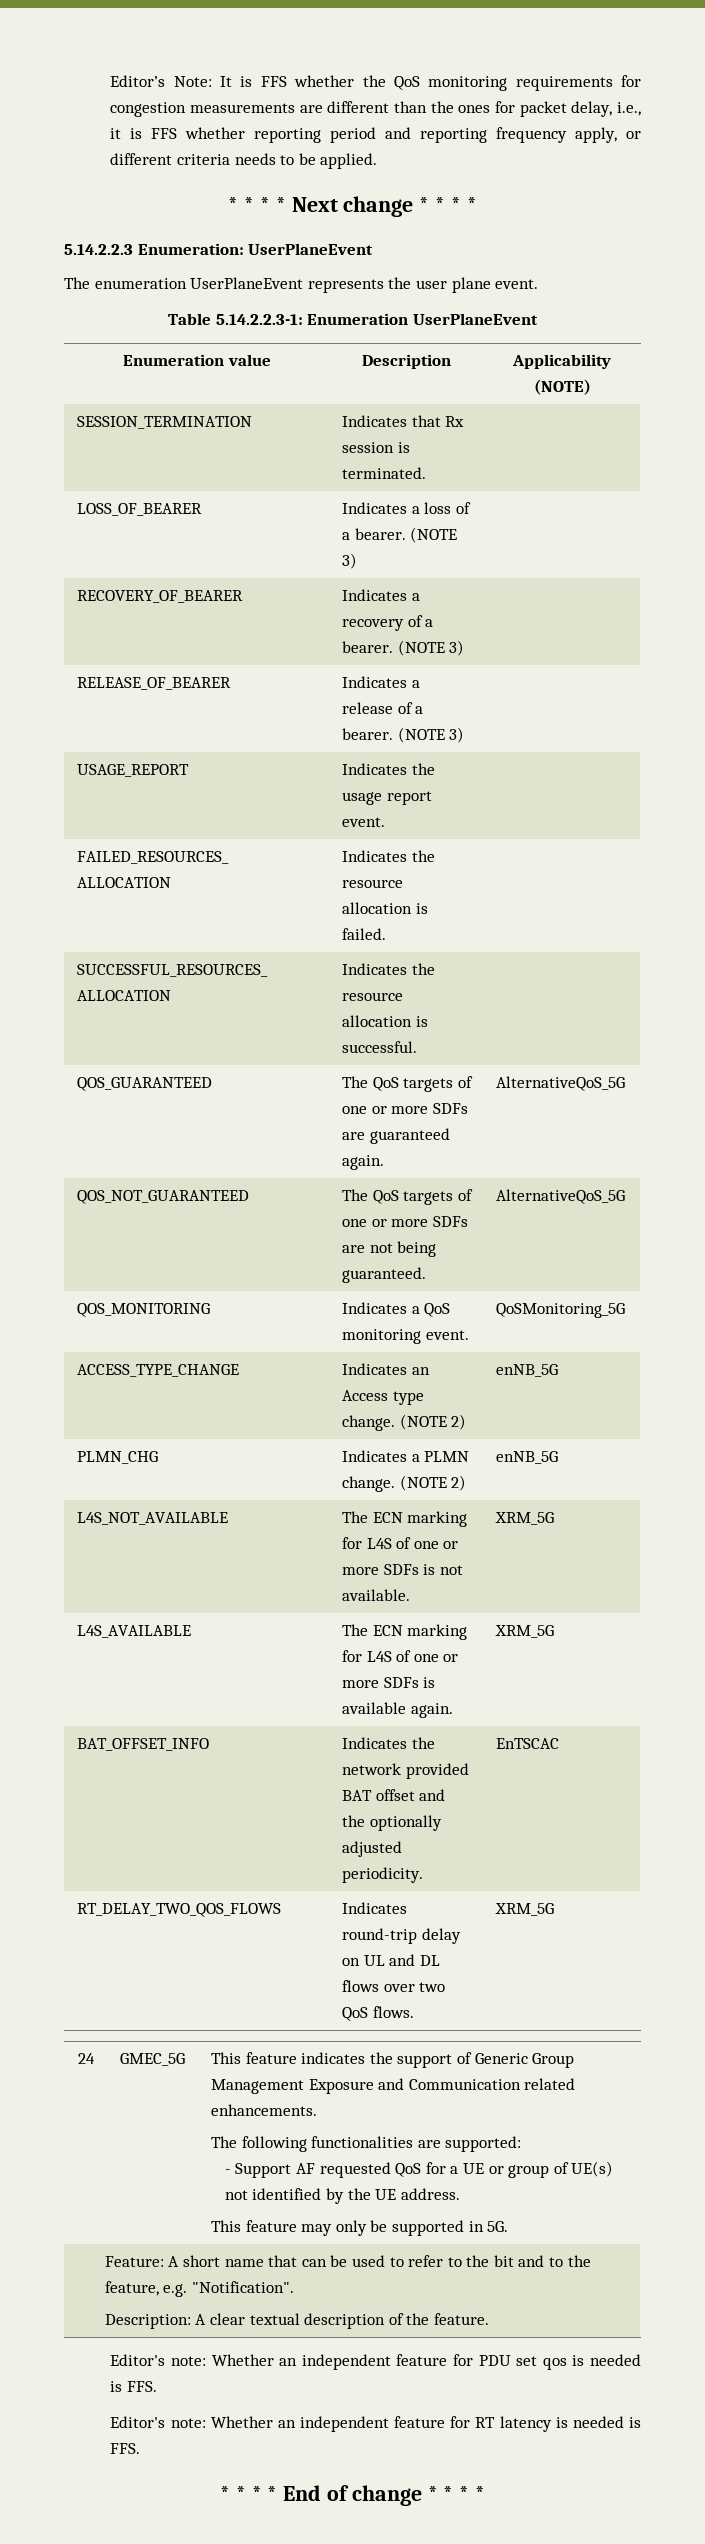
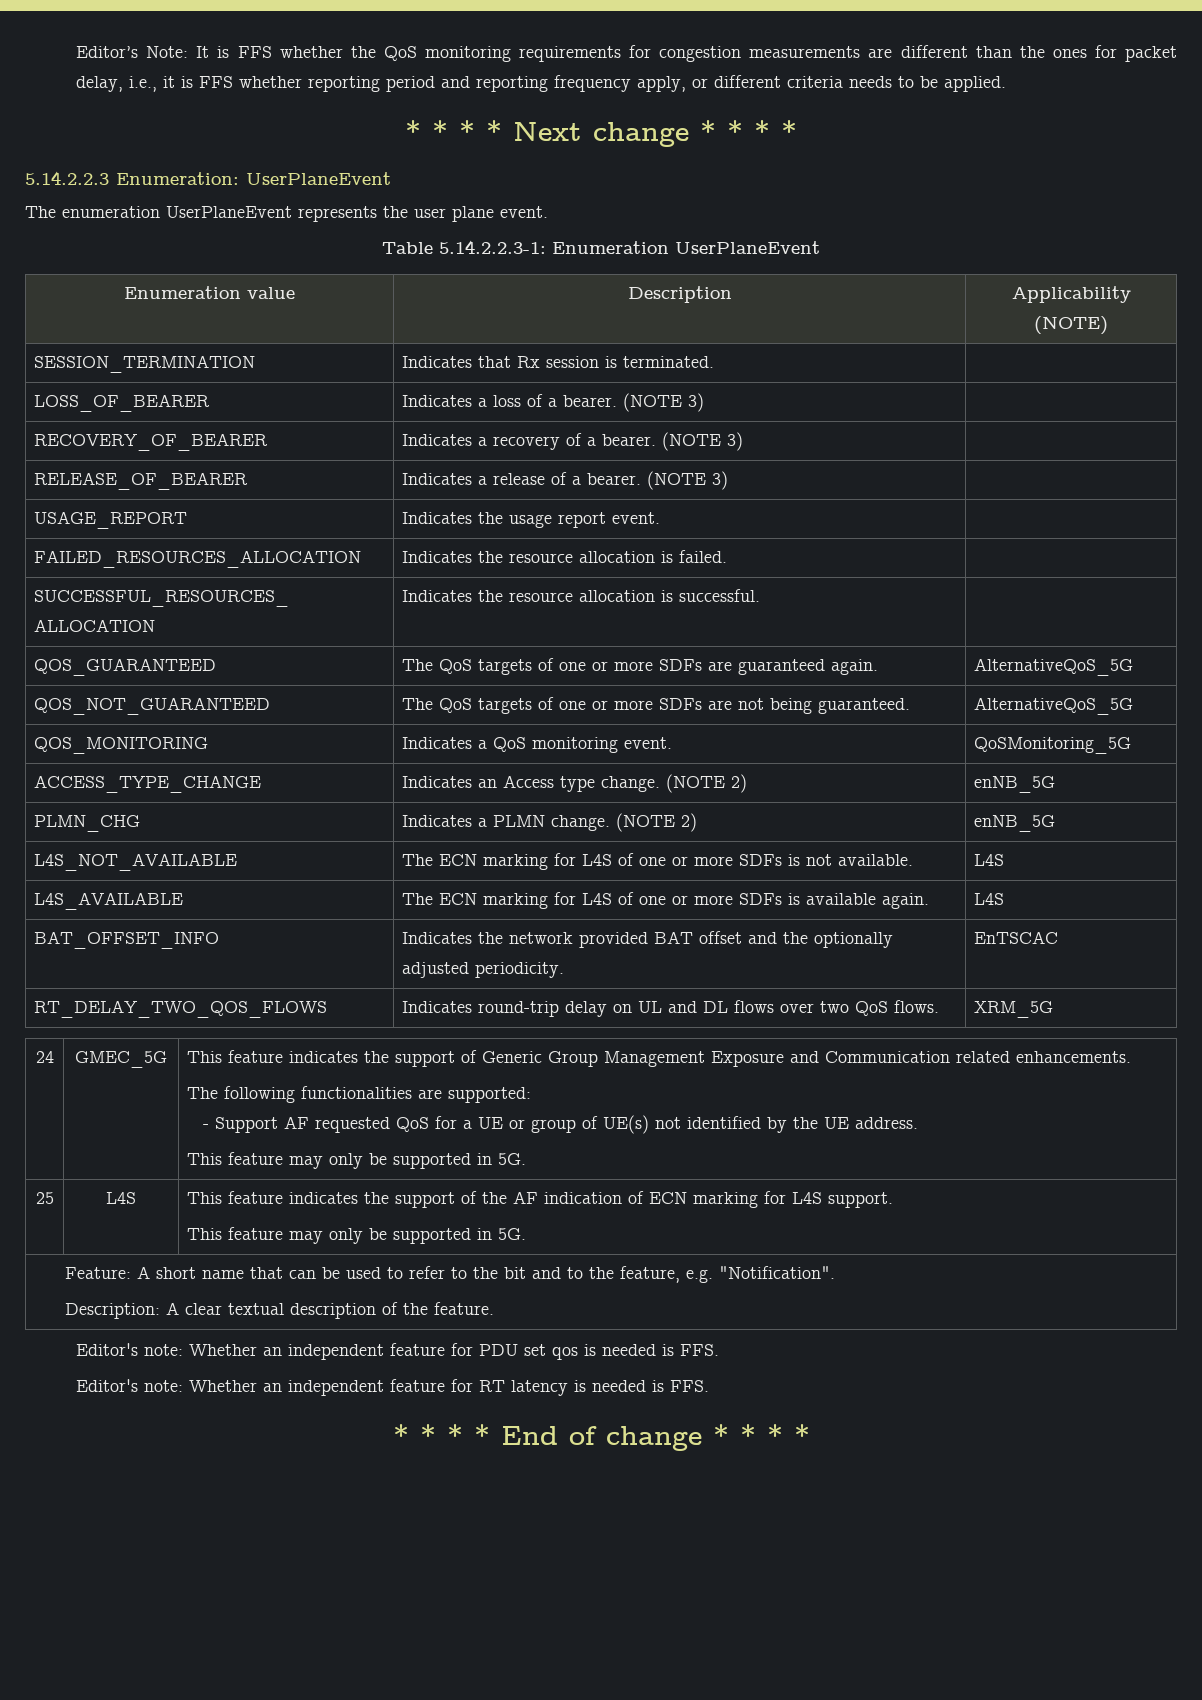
[494,1512,554,1525] XRM_5G -> [974,854,1005,866] L4S
[494,1625,554,1638] XRM_5G -> [974,893,1005,905] L4S
(509, 2226) none -> [35,1192,54,1204] [106,1192,136,1204] [187,1191,894,1208] [187,1227,527,1244] // 25 | L4S | This feature indicates the support of the AF indication of ECN marking for L4S support. // This feature may only be supported in 5G.

